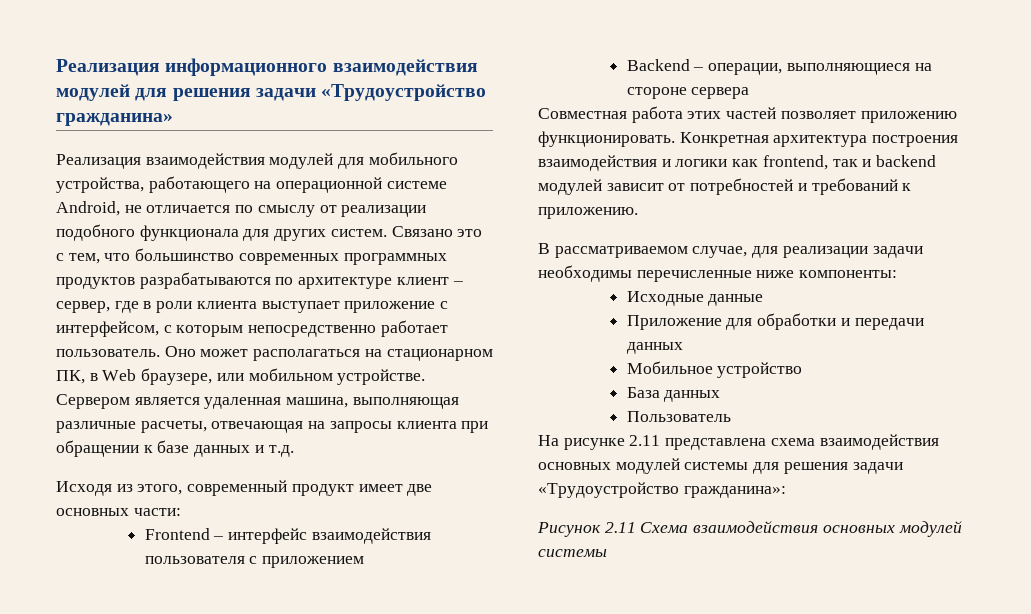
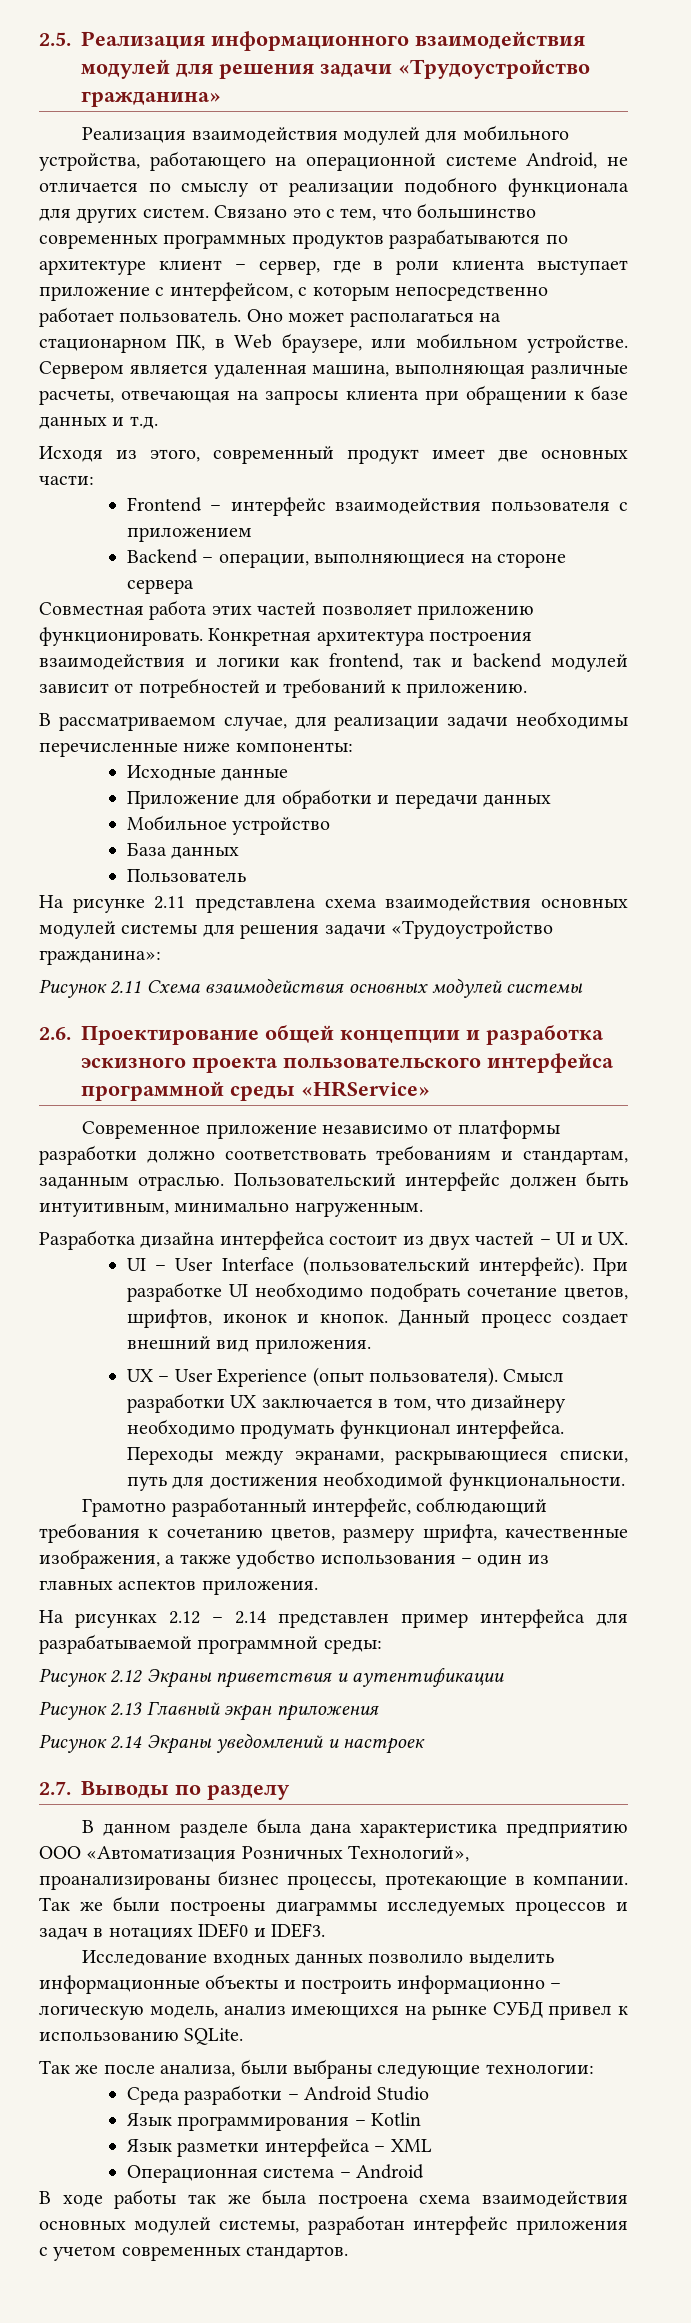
(56, 67) none -> [39,32,71,46] 2.5.
(607, 553) none -> [39,1025,604,1045] [81,1053,614,1073] [81,1081,430,1101] [82,1120,560,1139] [39,1145,628,1165] [39,1171,628,1191] [39,1202,423,1217] [39,1230,628,1250] [127,1256,628,1276] [127,1282,628,1302] [127,1309,628,1328] [127,1336,371,1354] [127,1367,565,1387] [127,1393,567,1413] [127,1419,565,1439] [127,1447,628,1465] [127,1471,625,1491] [82,1497,548,1517] [39,1523,628,1543] [39,1549,549,1569] [39,1580,318,1595] [39,1609,628,1628] [39,1634,382,1654] [39,1668,504,1688] [39,1701,379,1721] [39,1733,425,1754] [39,1781,290,1800] [82,1818,628,1838] [39,1845,470,1862] [39,1870,628,1890] [39,1896,628,1916] [39,1923,325,1940] [82,1950,554,1966] [39,1974,561,1994] [39,2001,628,2020] [39,2028,244,2045] [39,2059,594,2079] [127,2085,429,2105] [127,2112,422,2131] [127,2138,432,2157] [127,2164,425,2183] [39,2189,628,2209] [39,2215,628,2235] [39,2246,349,2261] // 2.6. Проектирование общей концепции и разработка эскизного проекта пользовательского интерфейса программной среды «HRService» // Современное приложение независимо от платформы разработки должно соответствовать требованиям и стандартам, заданным отраслью. Пользовательский интерфейс должен быть интуитивным, минимально нагруженным. // Разработка дизайна интерфейса состоит из двух частей – UI и UX. // UI – User Interface (пользовательский интерфейс). При разработке UI необходимо подобрать сочетание цветов, шрифтов, иконок и кнопок. Данный процесс создает внешний вид приложения. // UX – User Experience (опыт пользователя). Смысл разработки UX заключается в том, что дизайнеру необходимо продумать функционал интерфейса. Переходы между экранами, раскрывающиеся списки, путь для достижения необходимой функциональности. // Грамотно разработанный интерфейс, соблюдающий требования к сочетанию цветов, размеру шрифта, качественные изображения, а также удобство использования – один из главных аспектов приложения. // На рисунках 2.12 – 2.14 представлен пример интерфейса для разрабатываемой программной среды: // Рисунок 2.12 Экраны приветствия и аутентификации // Рисунок 2.13 Главный экран приложения // Рисунок 2.14 Экраны уведомлений и настроек // 2.7. Выводы по разделу // В данном разделе была дана характеристика предприятию ООО «Автоматизация Розничных Технологий», проанализированы бизнес процессы, протекающие в компании. Так же были построены диаграммы исследуемых процессов и задач в нотациях IDEF0 и IDEF3. // Исследование входных данных позволило выделить информационные объекты и построить информационно – логическую модель, анализ имеющихся на рынке СУБД привел к использованию SQLite. // Так же после анализа, были выбраны следующие технологии: // Среда разработки – Android Studio // Язык программирования – Kotlin // Язык разметки интерфейса – XML // Операционная система – Android // В ходе работы так же была построена схема взаимодействия основных модулей системы, разработан интерфейс приложения с учетом современных стандартов.

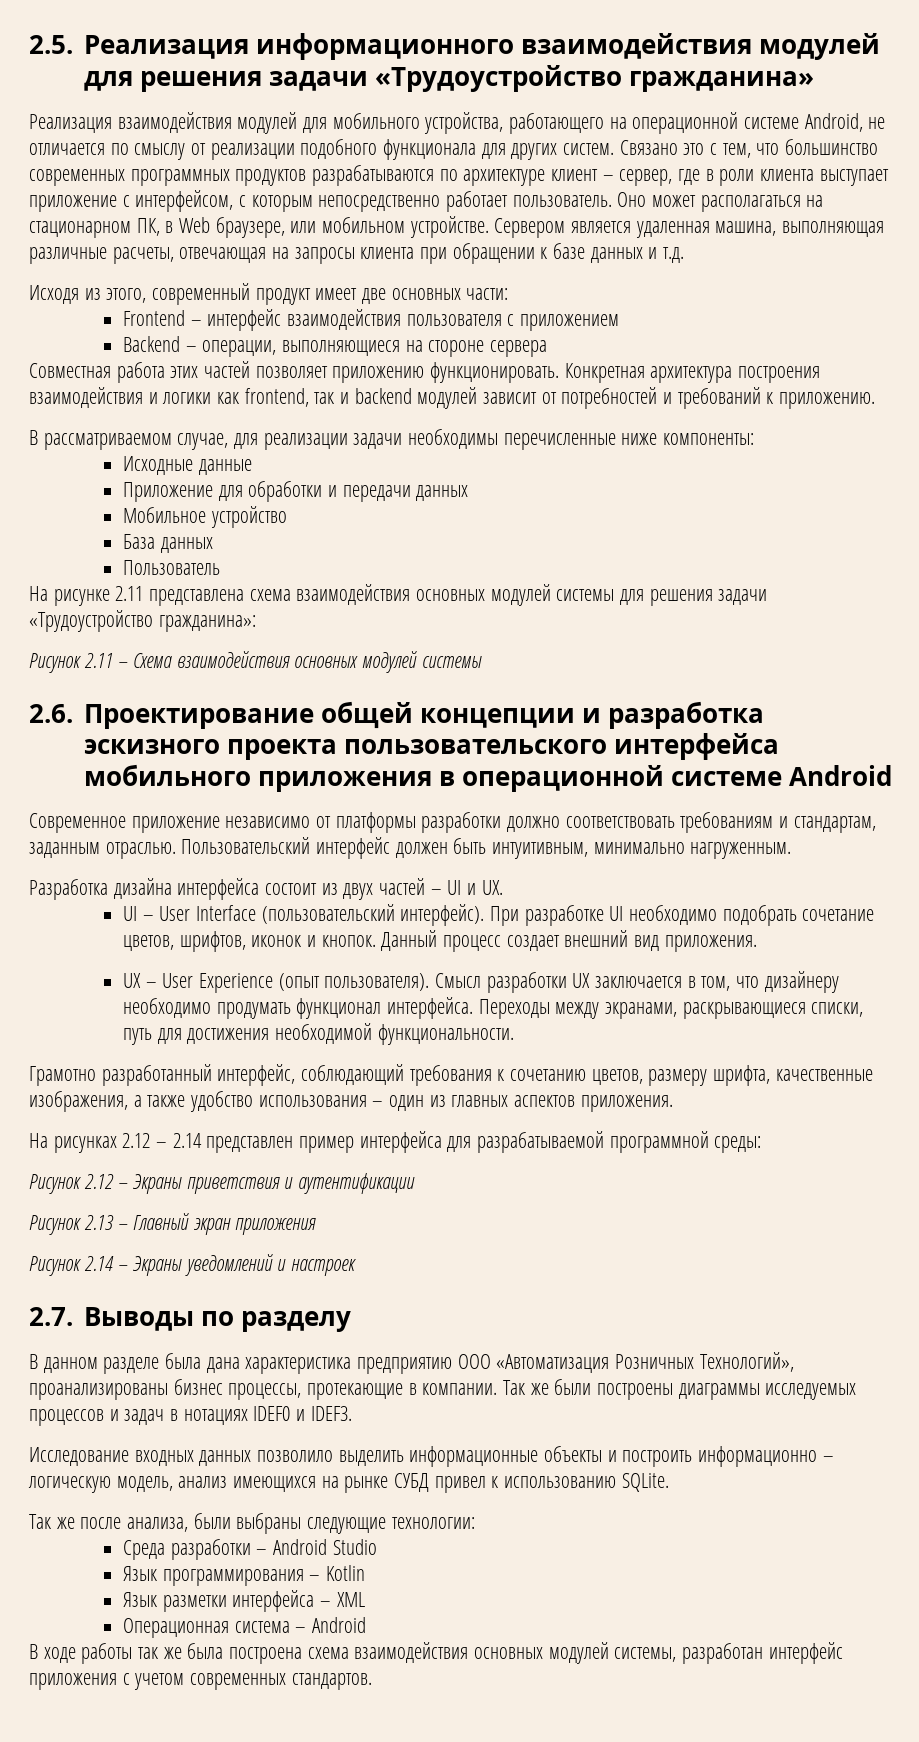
(142, 987) none -> [118,662,129,668] –
[81,1081,430,1101] программной среды «HRService» -> [83,764,892,792] мобильного приложения в операционной системе Android
(144, 1676) none -> [118,1183,129,1189] –
(143, 1709) none -> [118,1224,129,1230] –
(143, 1742) none -> [118,1265,129,1271] –

